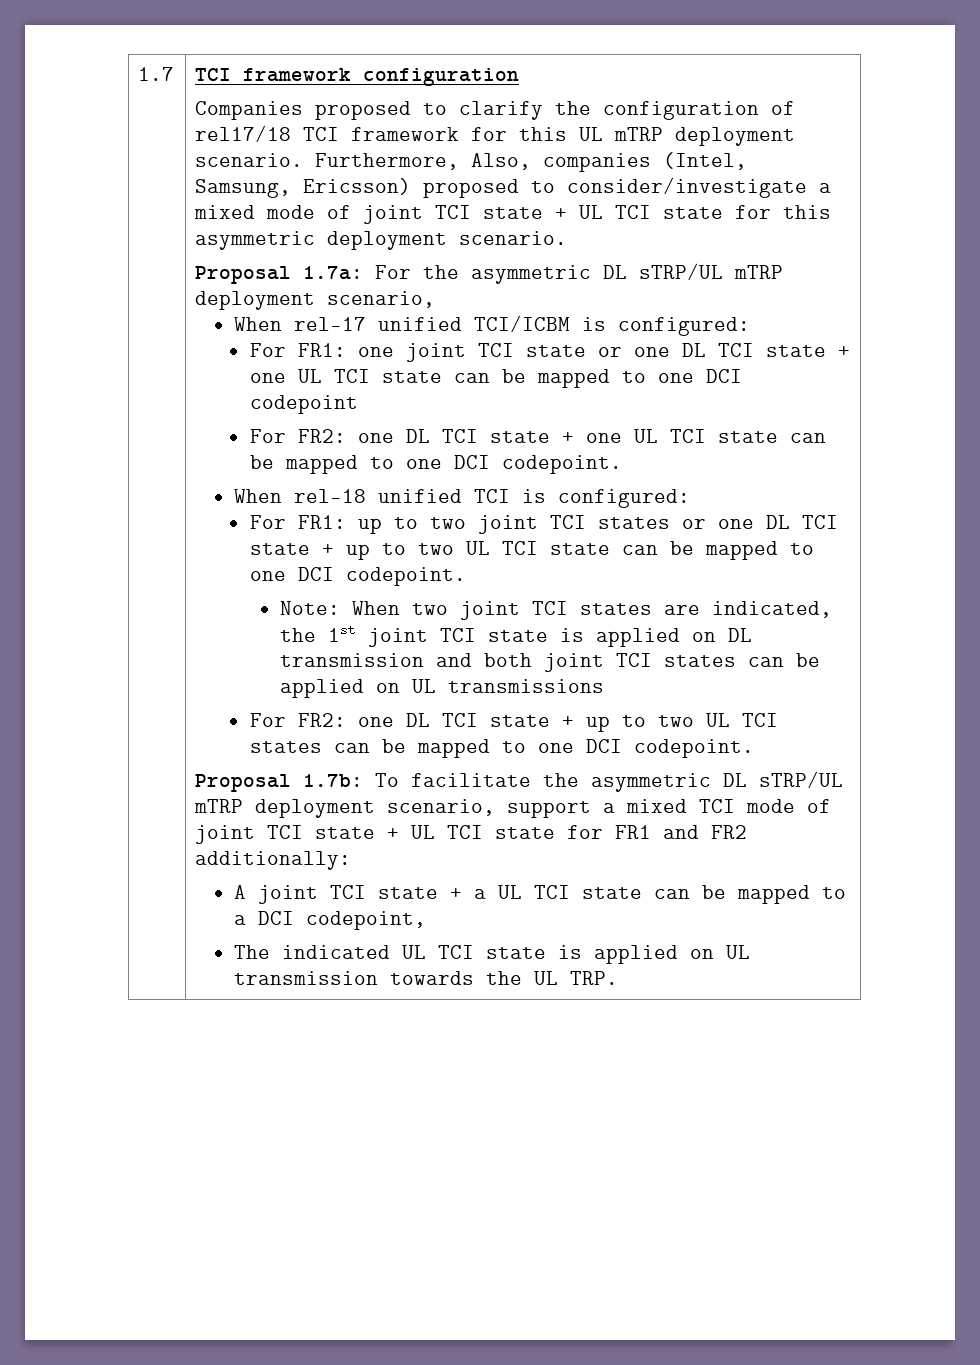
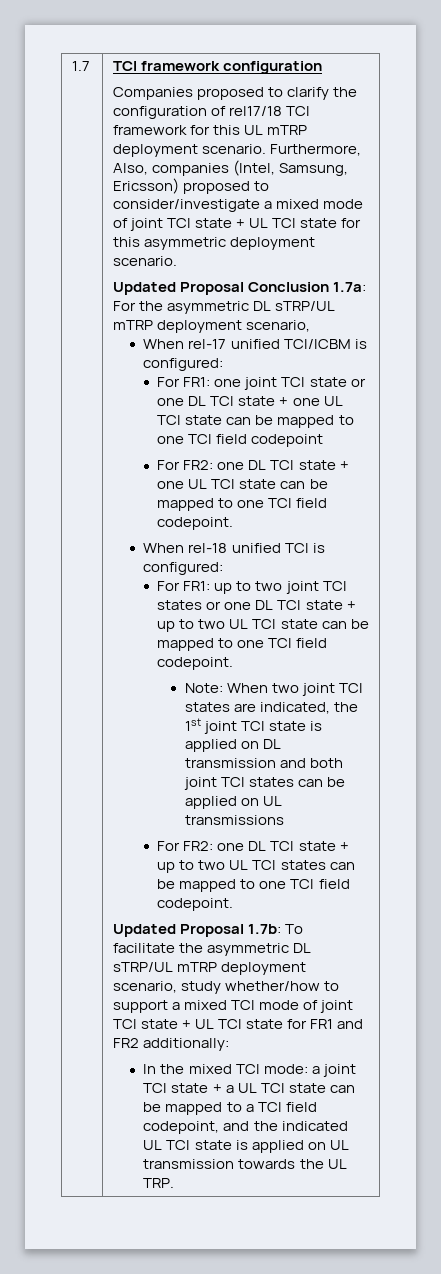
[195,266,292,284] Proposal -> [113,282,330,295] Updated Proposal Conclusion
[705,369,742,383] DCI -> [188,434,248,444] TCI field
[453,455,490,469] DCI -> [268,498,328,508] TCI field
[297,567,334,581] DCI -> [268,638,328,648] TCI field
[585,739,754,758] DCI codepoint. // -> [290,879,350,889] [157,898,234,911] [113,924,177,937] TCI field codepoint. // Updated
(496, 807) none -> [181,981,340,994] study whether/how to
[234,885,247,899] A -> [143,1064,320,1074] In the mixed TCI mode: a
[258,911,295,925] DCI -> [257,1102,317,1112] TCI field
[234,945,271,959] // The -> [223,1121,278,1131] and the

